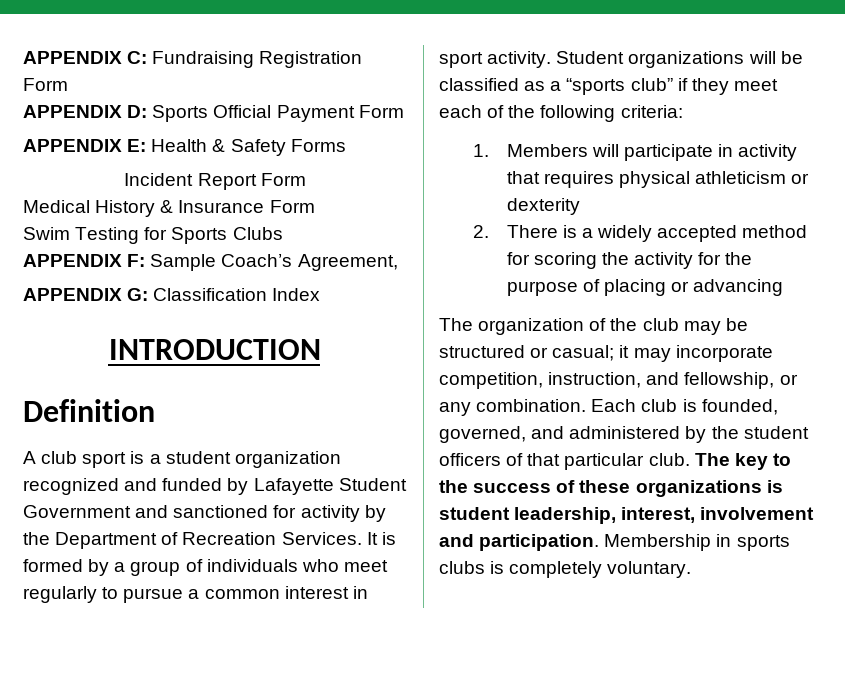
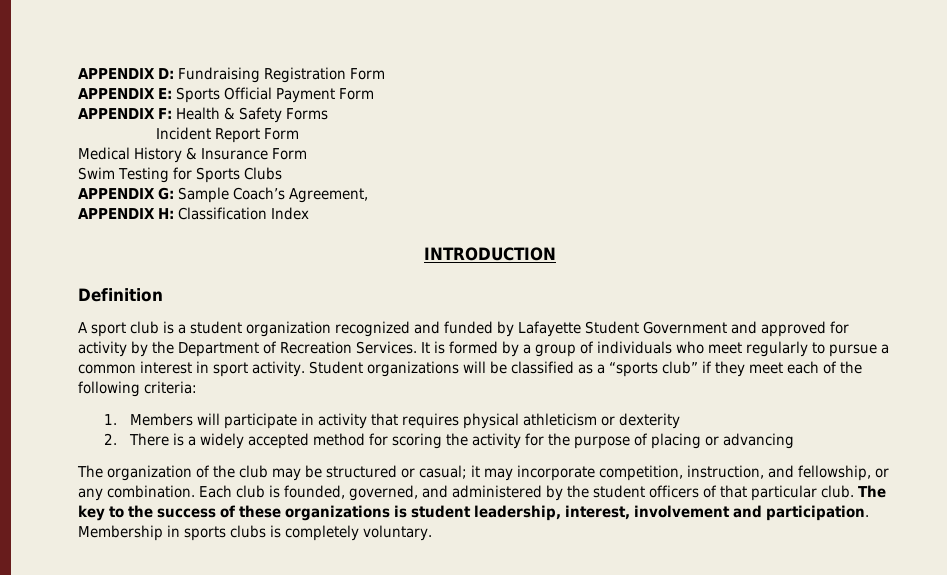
[23,51,148,64] APPENDIX C: -> [78,68,174,79] APPENDIX D:
[127,105,148,118] D: -> [158,88,172,99] E:
[127,139,147,152] E: -> [158,108,172,119] F:
[127,254,146,267] F: -> [158,187,174,200] G:
[127,288,149,301] G: -> [158,208,174,219] H:
[41,451,127,468] club sport -> [91,321,159,337] sport club
[173,505,269,518] sanctioned -> [761,321,826,337] approved

